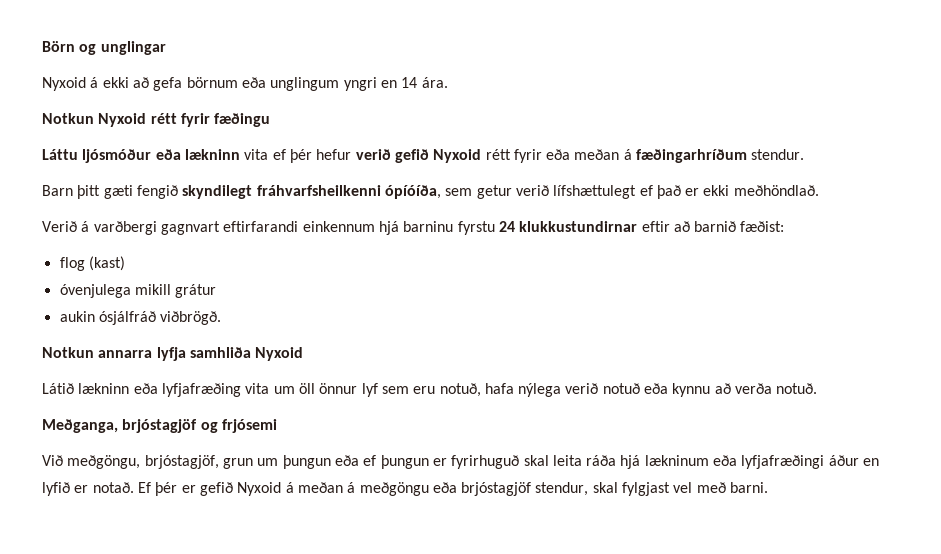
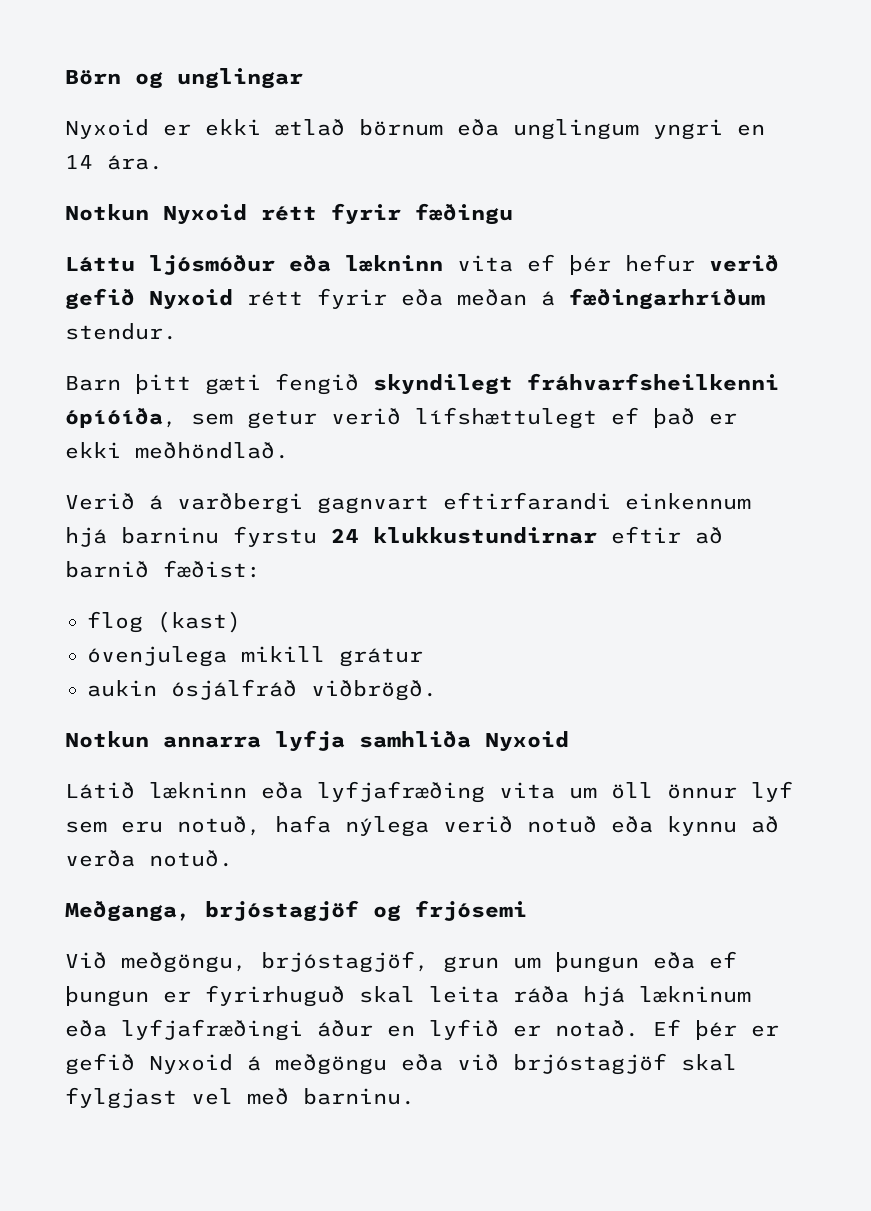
[90,77,183,91] á ekki að gefa -> [163,119,345,136] er ekki ætlað
[297,482,589,496] meðan á meðgöngu eða brjóstagjöf stendur, -> [275,1053,667,1075] meðgöngu eða við brjóstagjöf
[730,482,769,493] barni. -> [303,1088,415,1105] barninu.

